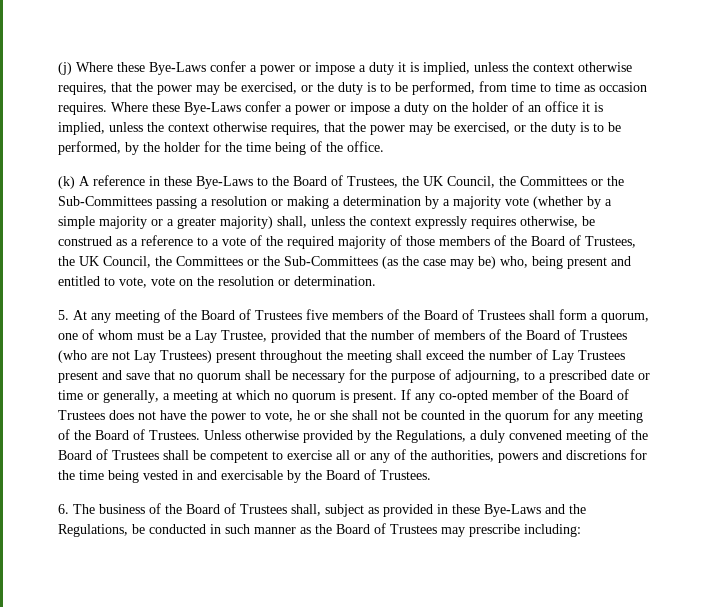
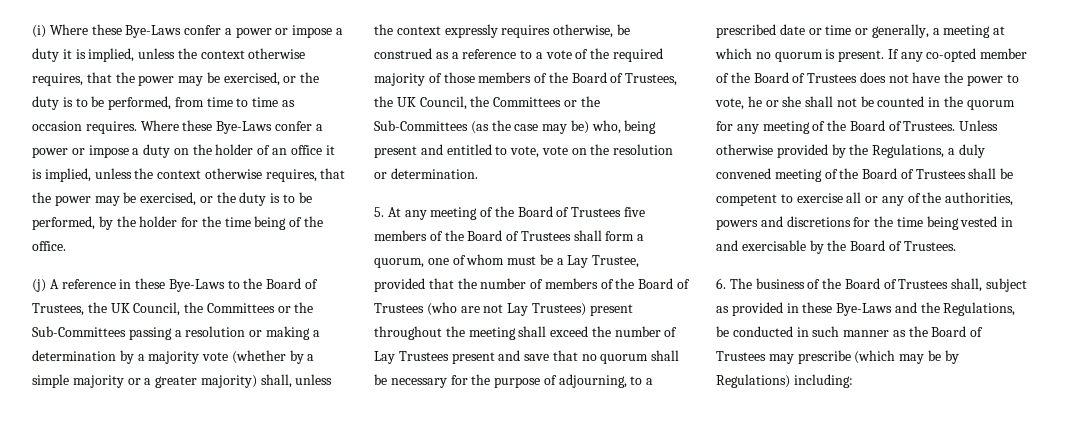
[58,62,72,75] (j) -> [32,25,46,38] (i)
[58,176,75,189] (k) -> [32,279,46,292] (j)
(520, 530) none -> [854,350,959,364] [716,374,790,388] (which may be by Regulations)

